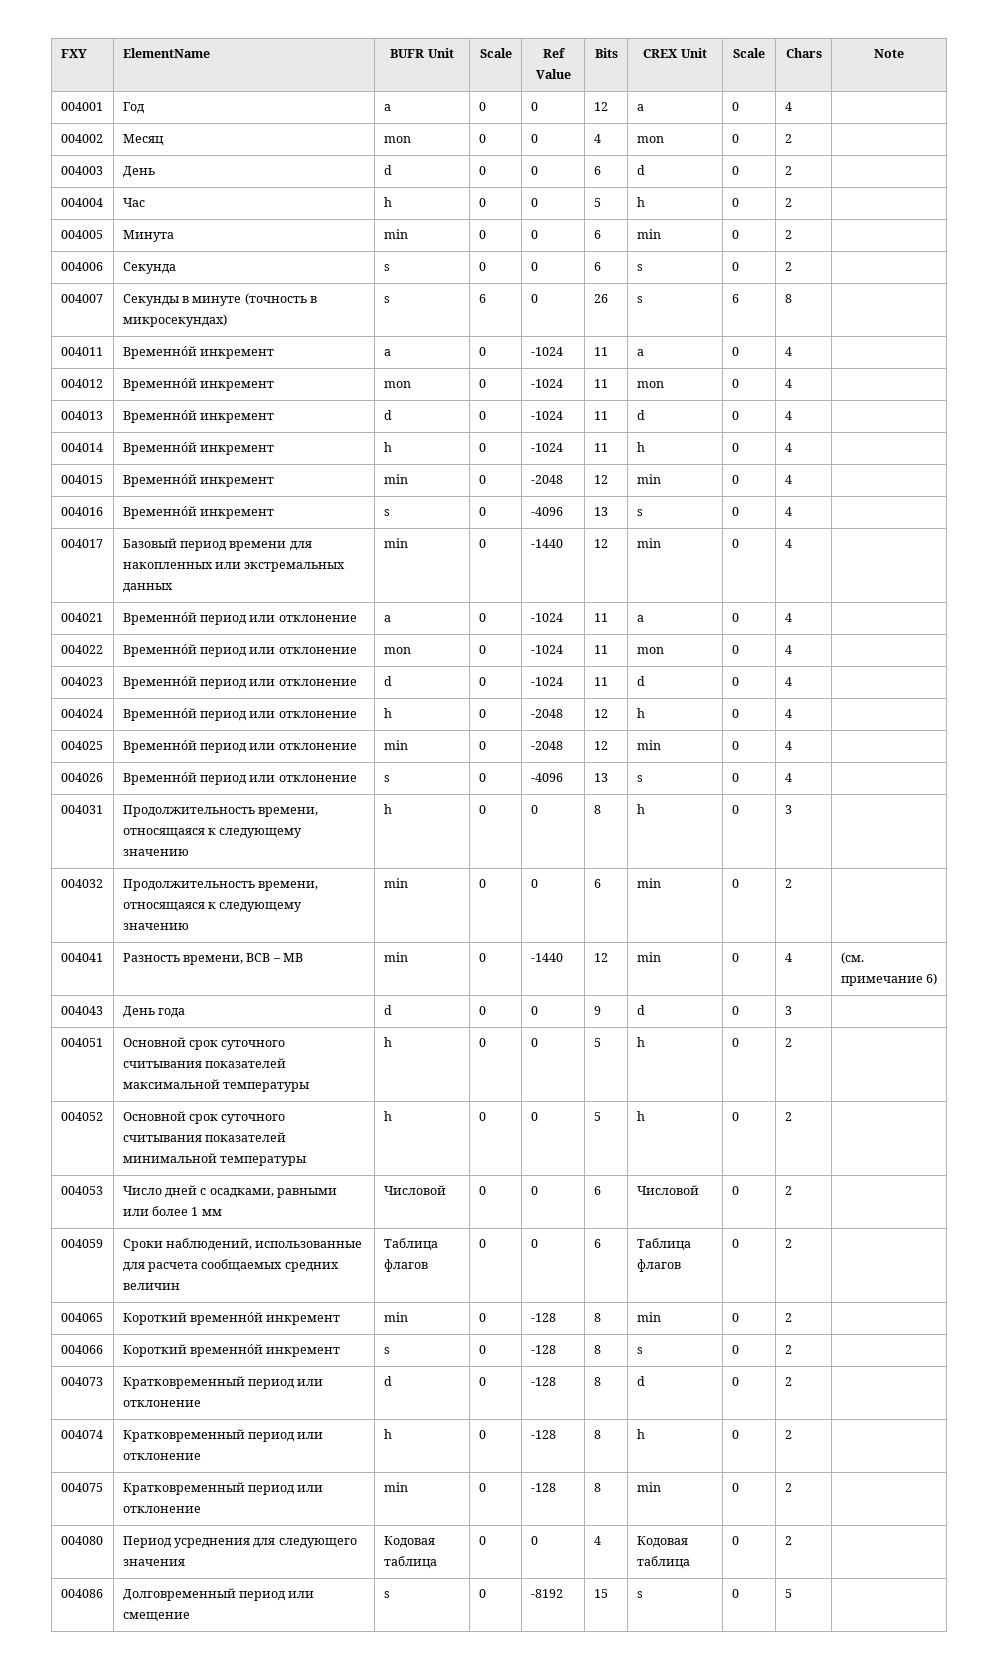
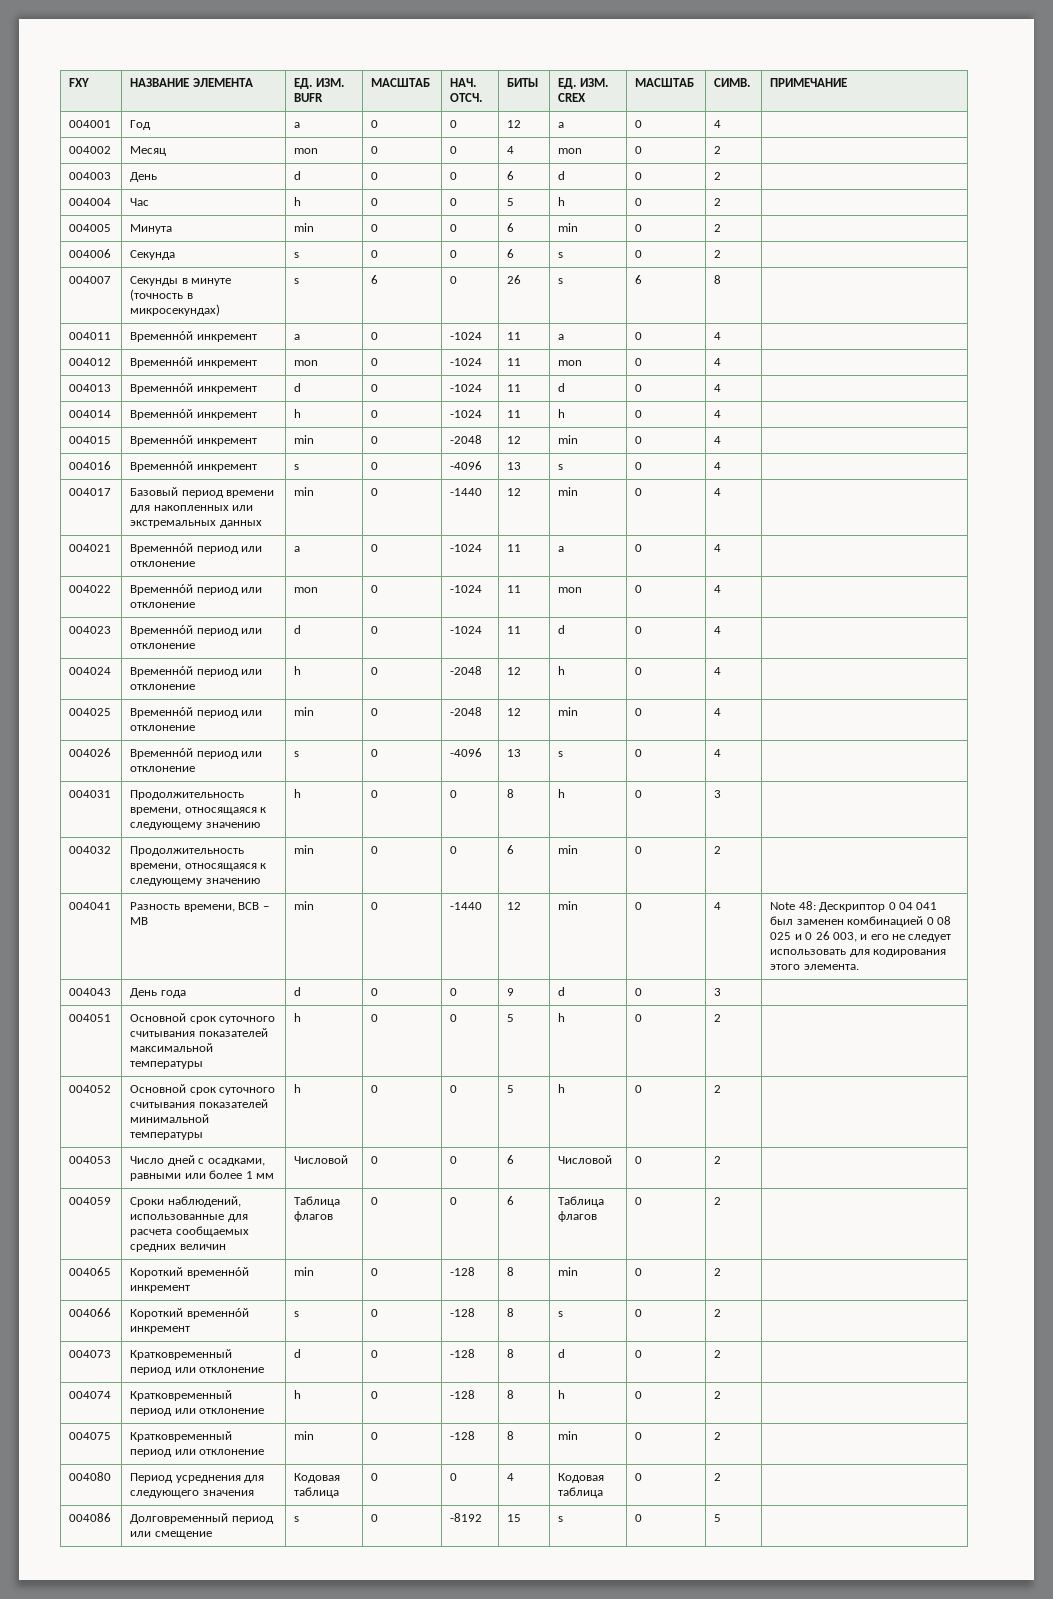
[122,48,210,58] [390,48,454,58] [479,48,512,58] [542,48,566,58] [535,69,571,79] [594,48,618,58] [643,48,707,58] [733,48,765,58] [785,48,822,58] [874,49,904,58] ElementName | BUFR Unit | Scale | Ref Value | Bits | CREX Unit | Scale | Chars | Note -> [130,78,253,87] [294,78,344,89] [294,93,324,102] [371,78,431,87] [450,78,477,87] [450,93,483,102] [507,78,539,87] [558,78,608,89] [558,93,587,102] [635,78,695,87] [714,78,751,87] [770,78,848,87] НАЗВАНИЕ ЭЛЕМЕНТА | ЕД. ИЗМ. BUFR | МАСШТАБ | НАЧ. ОТСЧ. | БИТЫ | ЕД. ИЗМ. CREX | МАСШТАБ | СИМВ. | ПРИМЕЧАНИЕ
[840,952,864,964] [840,973,938,986] (см. примечание 6) -> [770,901,938,912] [770,916,951,927] [770,931,952,942] [770,949,947,957] [770,964,859,970] Note 48: Дескриптор 0 04 041 был заменен комбинацией 0 08 025 и 0 26 003, и его не следует использовать для кодирования этого элемента.

